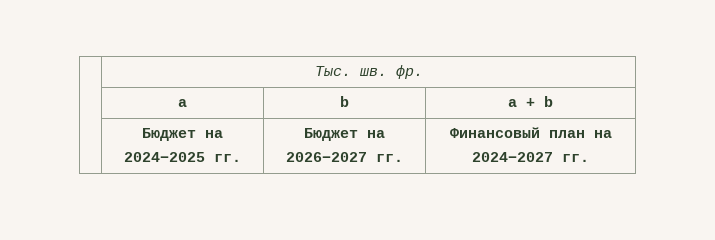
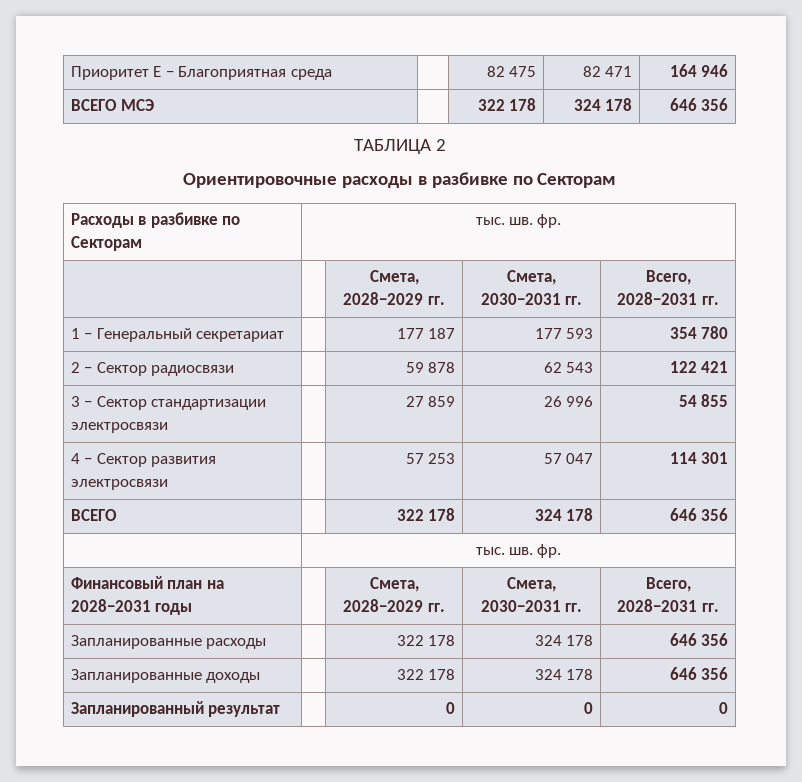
[314,65,423,79] [178,99,187,107] [340,96,349,107] [508,96,553,107] [142,128,223,141] [124,152,241,162] [304,128,385,141] [286,152,403,162] [449,127,612,138] [472,152,589,162] | Тыс. шв. фр. // | a | b | a + b // | Бюджет на 2024−2025 гг. | Бюджет на 2026−2027 гг. | Финансовый план на 2024−2027 гг. -> [70,66,332,80] [486,66,537,77] [582,66,633,77] [669,64,729,77] [70,99,155,111] [477,98,537,111] [573,98,633,111] [669,98,729,111] [353,139,446,154] [182,172,617,188] [70,212,241,228] [70,236,142,251] [475,214,562,228] [369,270,419,285] [343,292,445,305] [507,270,556,285] [480,293,583,305] [645,270,691,285] [617,292,719,305] [70,328,285,342] [396,328,456,339] [534,328,594,339] [669,326,729,339] [70,362,235,376] [405,362,456,373] [543,362,594,373] [669,361,729,373] [70,396,267,410] [70,422,168,433] [405,396,456,407] [543,396,594,407] [678,394,729,407] [70,453,217,467] [70,479,168,490] [405,453,456,464] [543,453,594,464] [669,452,729,464] [70,509,117,521] [396,508,456,521] [534,508,594,521] [669,508,729,521] [475,544,562,558] [70,576,224,589] [70,599,193,615] [369,577,419,592] [343,599,445,612] [507,577,556,592] [480,600,583,612] [645,577,691,592] [617,599,719,612] [70,635,267,649] [396,635,456,646] [534,635,594,646] [669,633,729,646] [70,669,261,683] [396,669,456,680] [534,669,594,680] [669,667,729,680] [70,701,281,717] [446,702,456,714] [584,702,594,714] [719,702,729,714] Приоритет E − Благоприятная среда | | 82 475 | 82 471 | 164 946 // ВСЕГО МСЭ | | 322 178 | 324 178 | 646 356 // ТАБЛИЦА 2 // Ориентировочные расходы в разбивке по Секторам // Расходы в разбивке по Секторам | тыс. шв. фр. // | | Смета, 2028−2029 гг. | Смета, 2030−2031 гг. | Всего, 2028−2031 гг. // 1 − Генеральный секретариат | | 177 187 | 177 593 | 354 780 // 2 − Сектор радиосвязи | | 59 878 | 62 543 | 122 421 // 3 − Сектор стандартизации электросвязи | | 27 859 | 26 996 | 54 855 // 4 − Сектор развития электросвязи | | 57 253 | 57 047 | 114 301 // ВСЕГО | | 322 178 | 324 178 | 646 356 // | тыс. шв. фр. // Финансовый план на 2028−2031 годы | | Смета, 2028−2029 гг. | Смета, 2030−2031 гг. | Всего, 2028−2031 гг. // Запланированные расходы | | 322 178 | 324 178 | 646 356 // Запланированные доходы | | 322 178 | 324 178 | 646 356 // Запланированный результат | | 0 | 0 | 0

